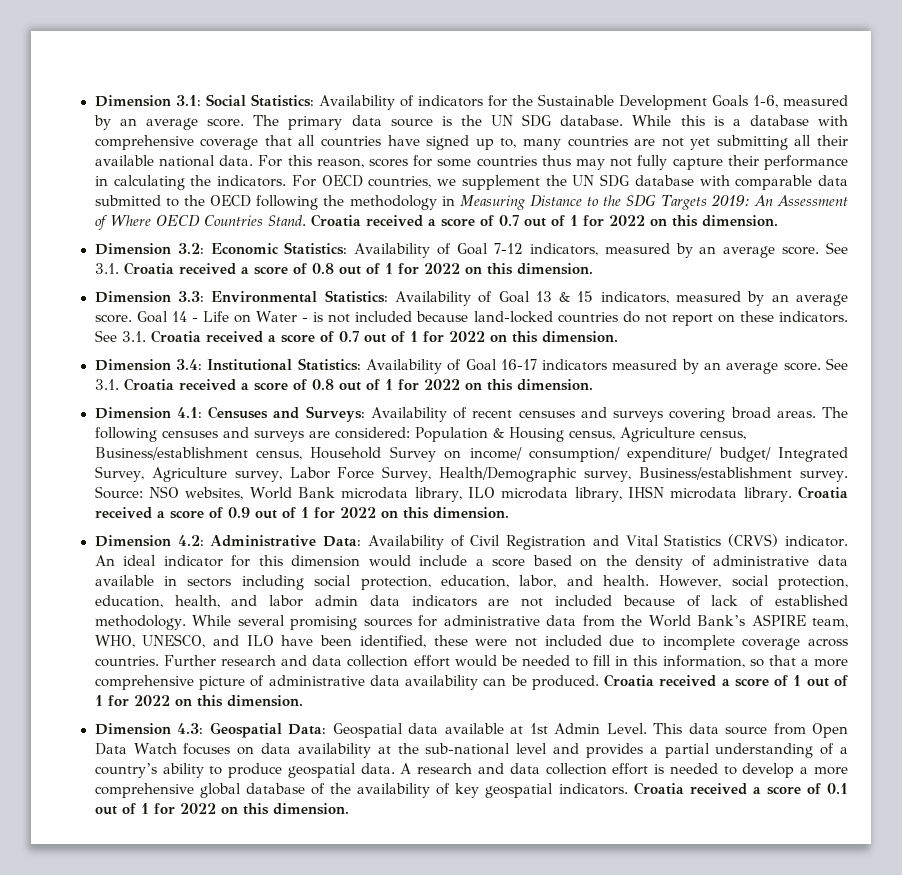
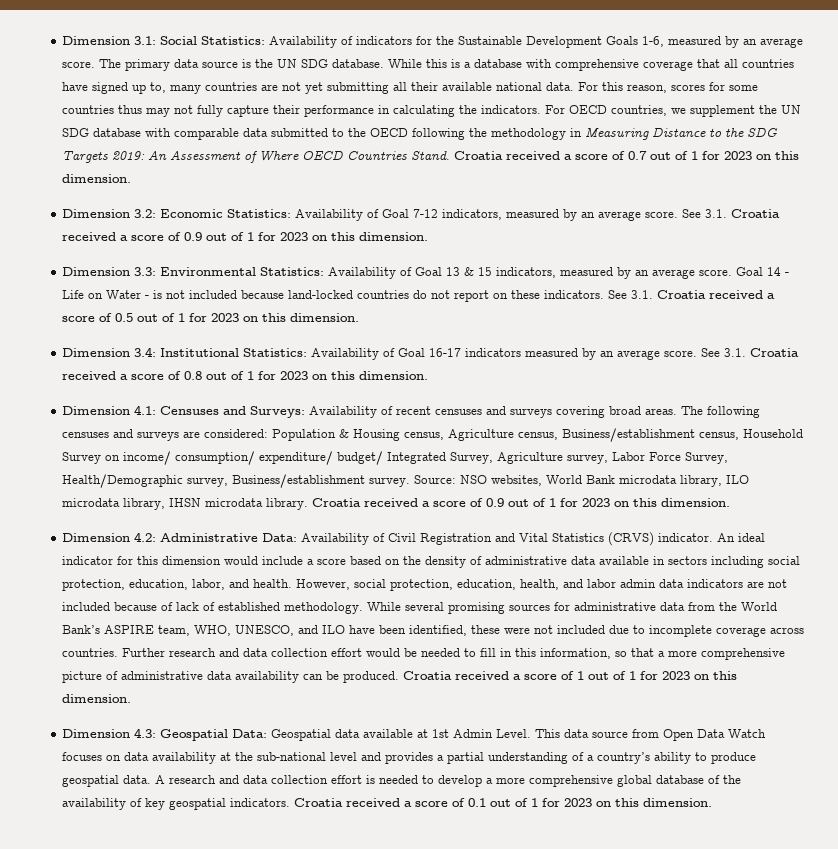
[608,215,645,226] 2022 -> [724,151,753,160] 2023
[311,263,460,275] 0.8 out of 1 for 2022 -> [184,232,309,241] 0.9 out of 1 for 2023
[338,331,485,343] 0.7 out of 1 for 2022 -> [115,313,240,322] 0.5 out of 1 for 2023
[423,379,460,390] 2022 -> [280,371,309,380] 2023
[339,507,376,518] 2022 -> [582,498,611,507] 2023
[133,695,170,706] 2022 -> [662,671,691,680] 2023
[179,803,216,814] 2022 -> [564,798,593,807] 2023

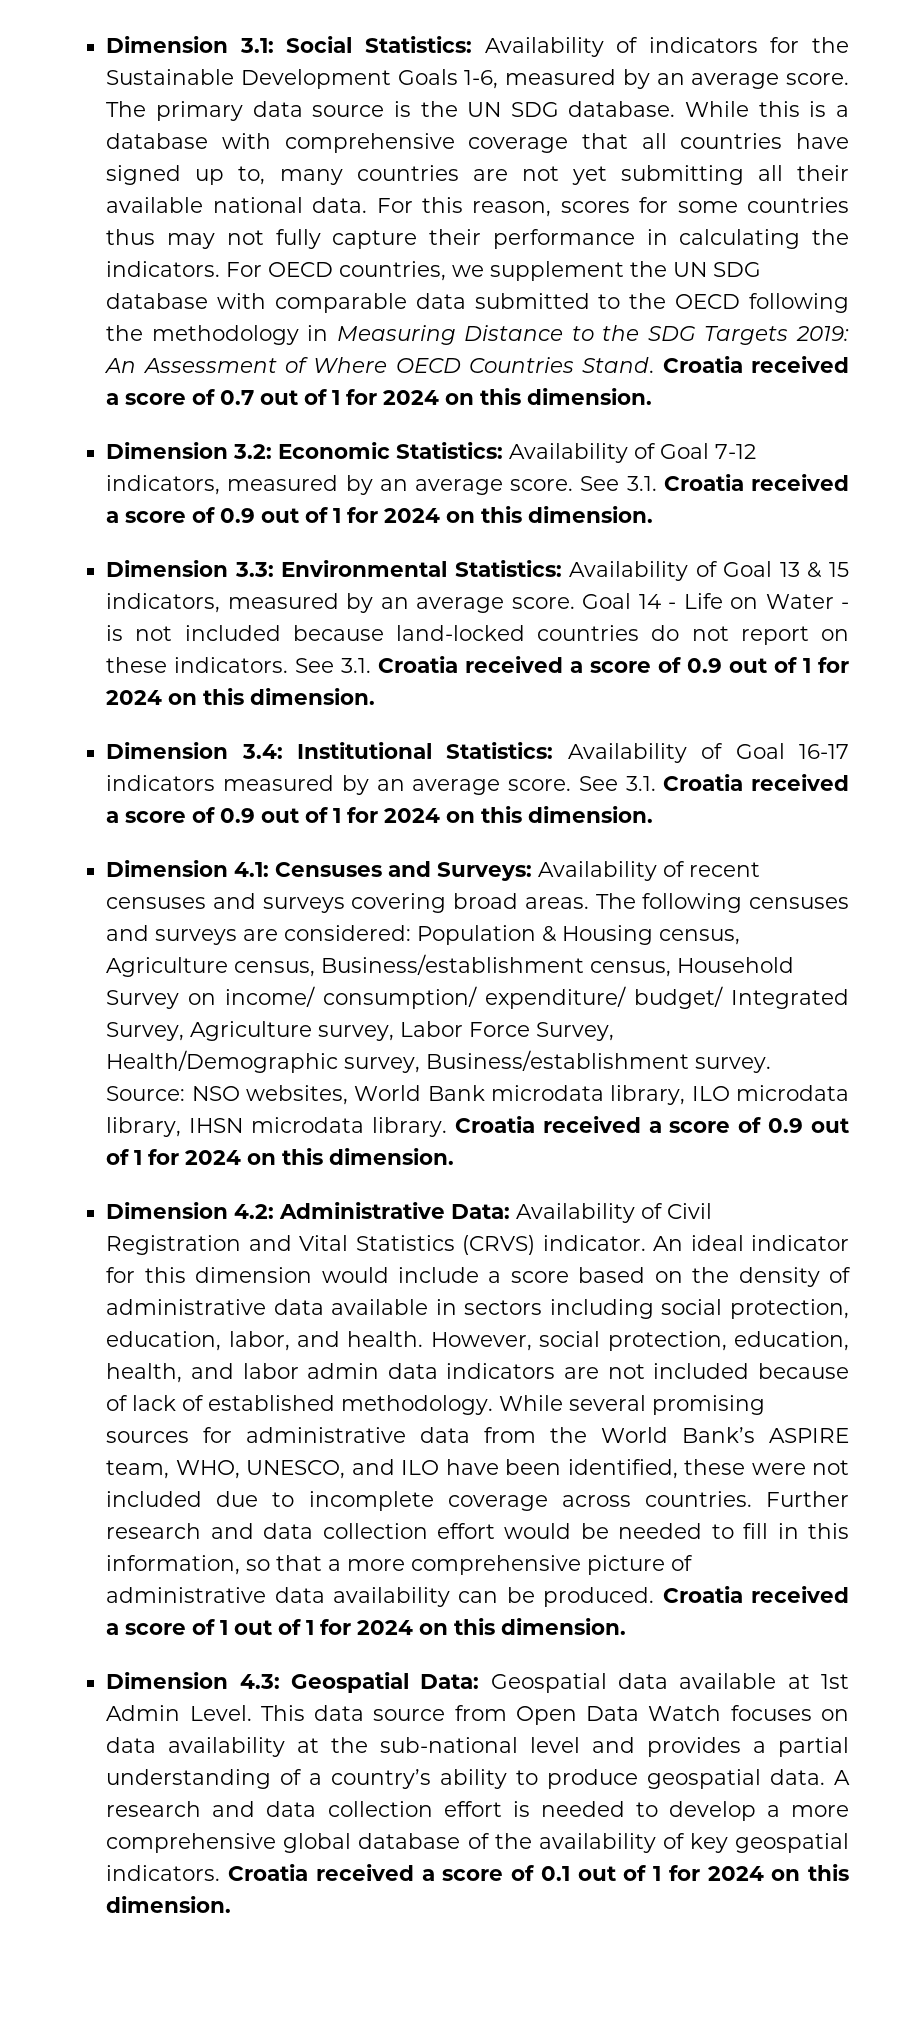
[724,151,753,160] 2023 -> [383,390,440,405] 2024
[280,232,309,241] 2023 -> [384,508,441,523] 2024
[115,313,240,322] 0.5 out of 1 for 2023 -> [687,657,850,673] [106,690,163,705] 0.9 out of 1 for 2024
[184,371,309,380] 0.8 out of 1 for 2023 -> [220,807,441,823] 0.9 out of 1 for 2024
[582,498,611,507] 2023 -> [185,1150,242,1165] 2024
[662,671,691,680] 2023 -> [357,1620,414,1635] 2024
[564,798,593,807] 2023 -> [707,1866,764,1881] 2024

